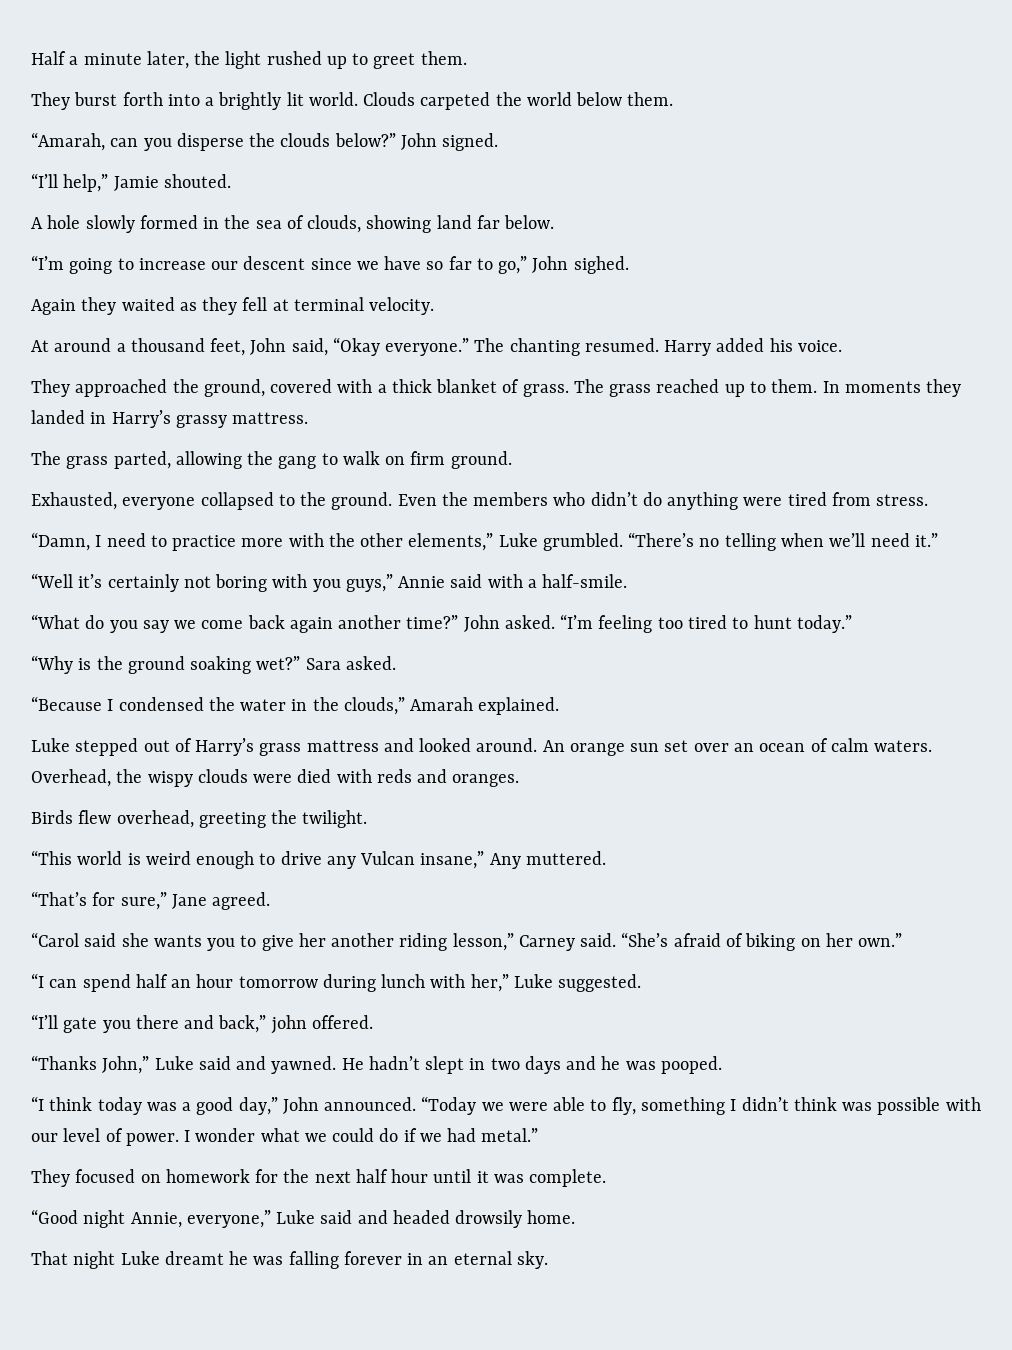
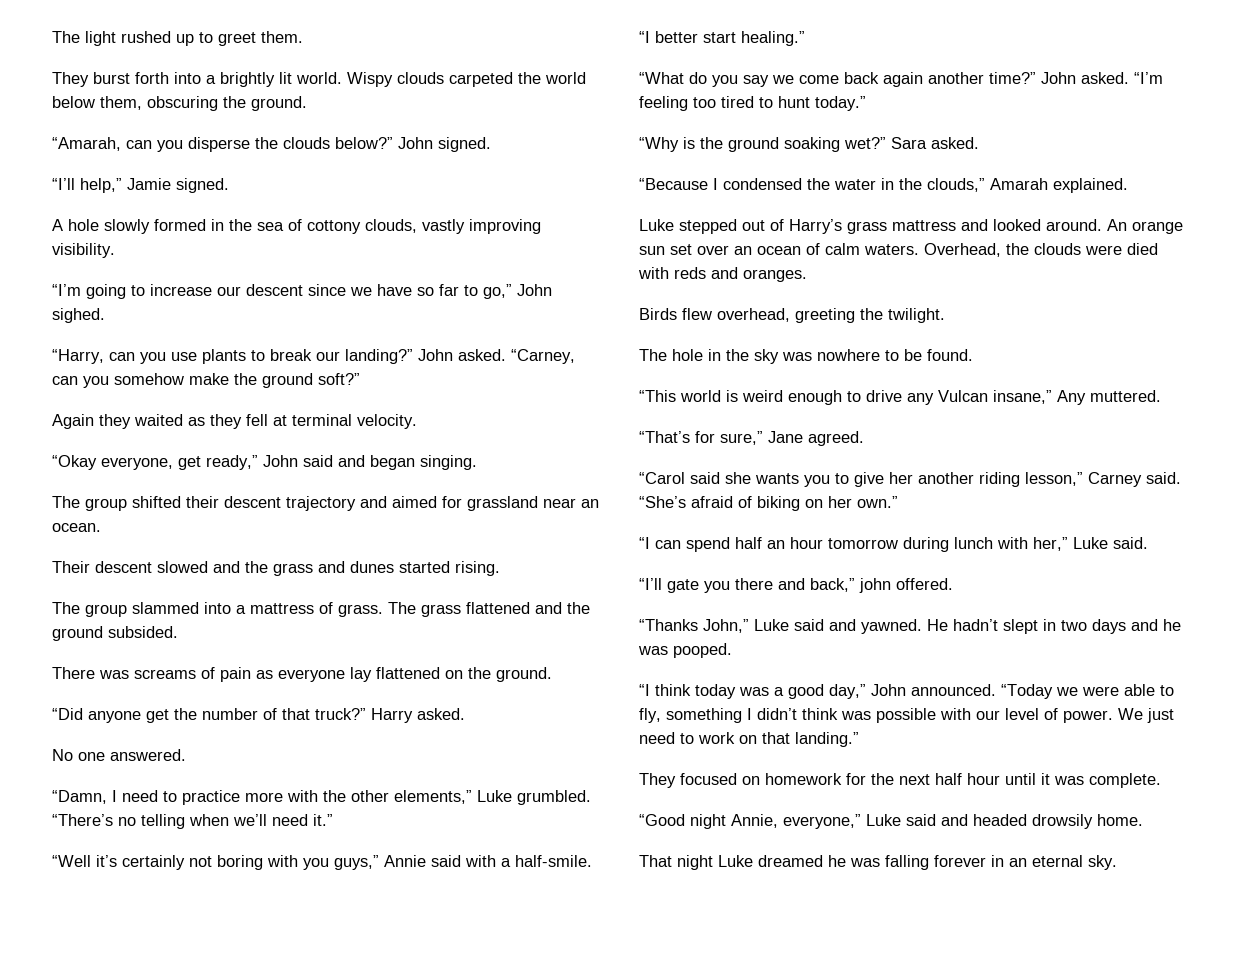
[31,51,221,69] Half a minute later, the -> [52,31,80,43] The
[363,92,416,106] Clouds -> [347,72,444,87] Wispy clouds
[627,92,674,106] them. -> [100,96,307,111] them, obscuring the ground.
[163,174,231,188] shouted. -> [176,178,229,193] signed.
[307,215,555,233] clouds, showing land far below. -> [307,219,541,234] [52,243,115,258] cottony clouds, vastly improving visibility.
(629, 265) none -> [52,349,575,364] [52,373,360,388] // “Harry, can you use plants to break our landing?” John asked. “Carney, can you somehow make the ground soft?”
[31,337,842,356] [31,379,962,397] [31,410,309,428] [31,451,512,469] [31,492,929,510] At around a thousand feet, John said, “Okay everyone.” The chanting resumed. Harry added his voice. // They approached the ground, covered with a thick blanket of grass. The grass reached up to them. In moments they landed in Harry’s grassy mattress. // The grass parted, allowing the gang to walk on firm ground. // Exhausted, everyone collapsed to the ground. Even the members who didn’t do anything were tired from stress. -> [52,455,477,470] [52,496,599,511] [52,523,101,532] [52,561,500,576] [52,602,590,617] [52,626,178,641] [52,667,552,682] [52,708,465,723] [52,749,186,761] “Okay everyone, get ready,” John said and began singing. // The group shifted their descent trajectory and aimed for grassland near an ocean. // Their descent slowed and the grass and dunes started rising. // The group slammed into a mattress of grass. The grass flattened and the ground subsided. // There was screams of pain as everyone lay flattened on the ground. // “Did anyone get the number of that truck?” Harry asked. // No one answered.
(628, 581) none -> [639,31,805,46] “I better start healing.”
[147,771,193,787] wispy -> (1029, 249) none
(368, 819) none -> [639,349,973,364] // The hole in the sky was nowhere to be found.
[558,974,642,992] suggested. -> [1113,537,1148,549] said.
[184,1128,539,1142] I wonder what we could do if we had metal.” -> [1118,708,1174,723] [639,732,859,747] We just need to work on that landing.”
[164,1251,224,1265] dreamt -> [758,855,823,867] dreamed

